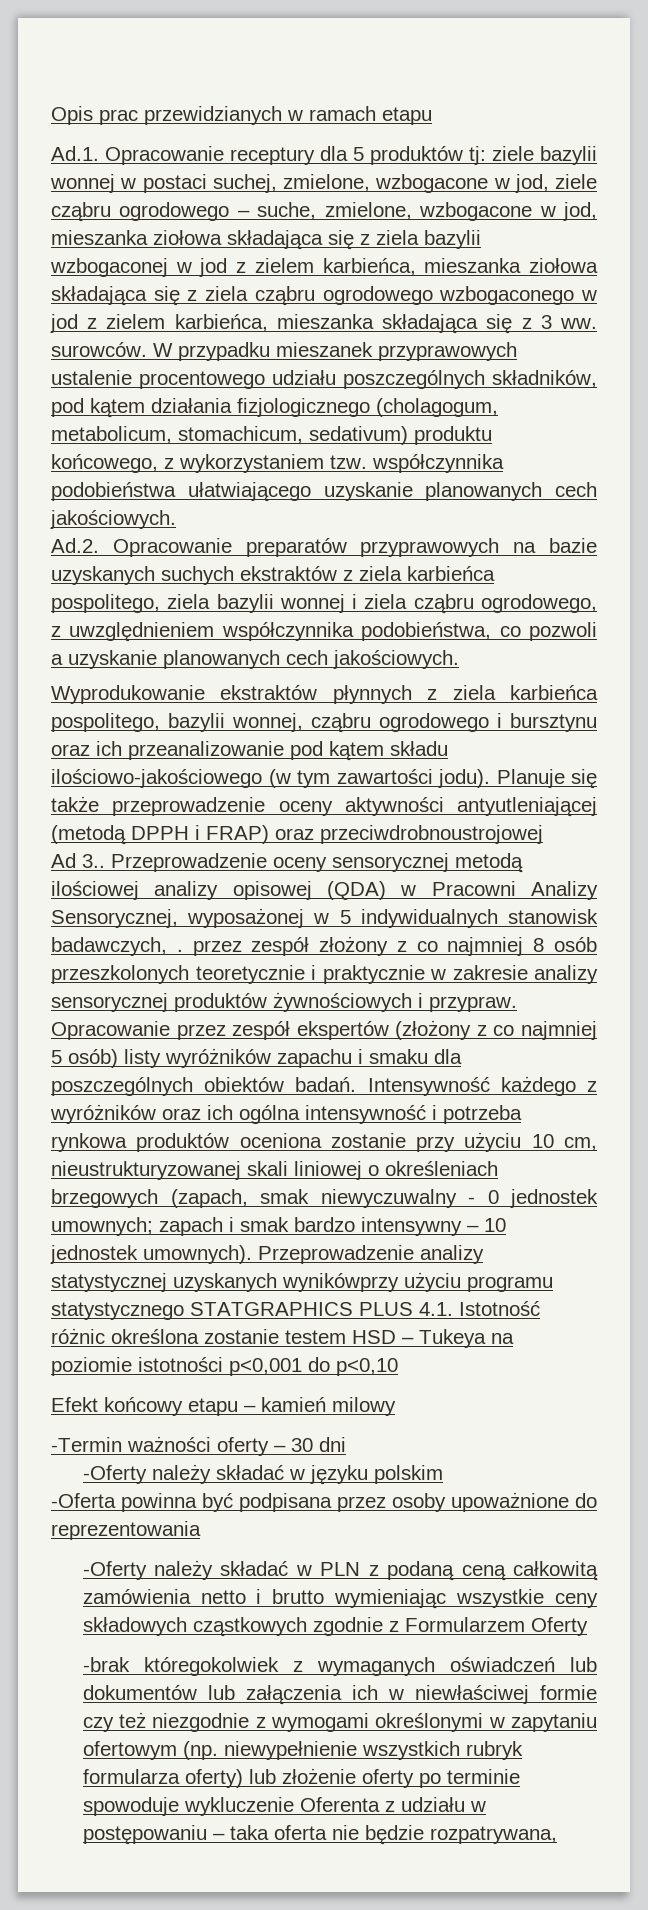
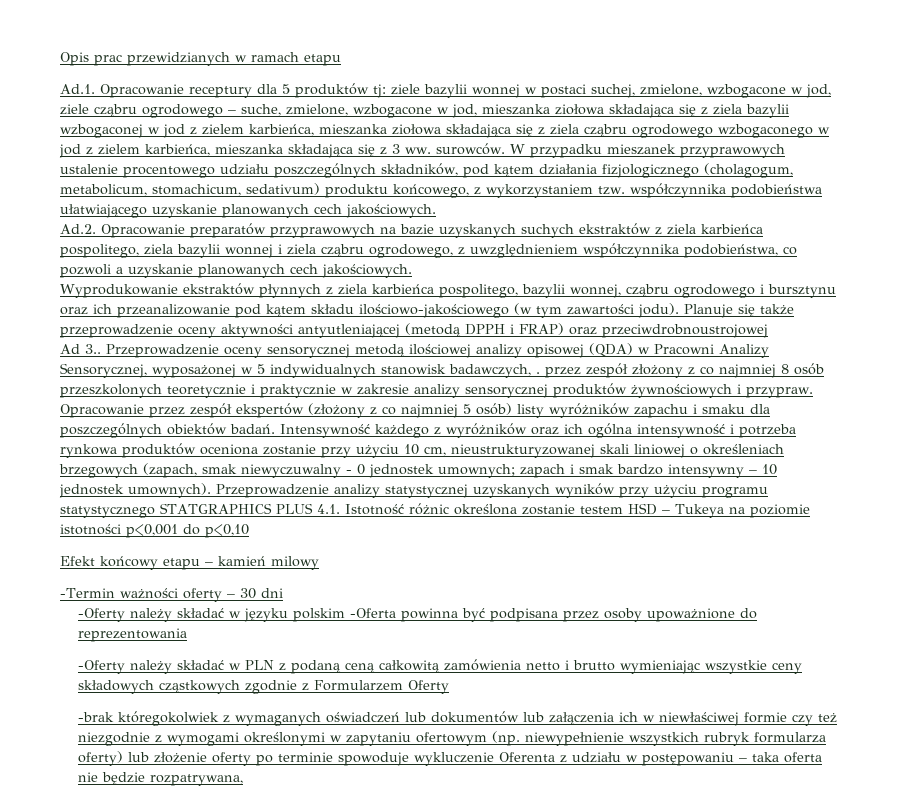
[282,1273,399,1292] wynikówprzy -> [555,483,649,498] wyników przy
(443, 1474) // -> (345, 615) none

